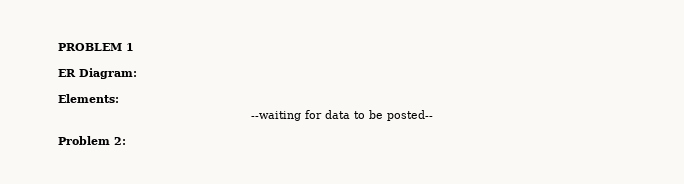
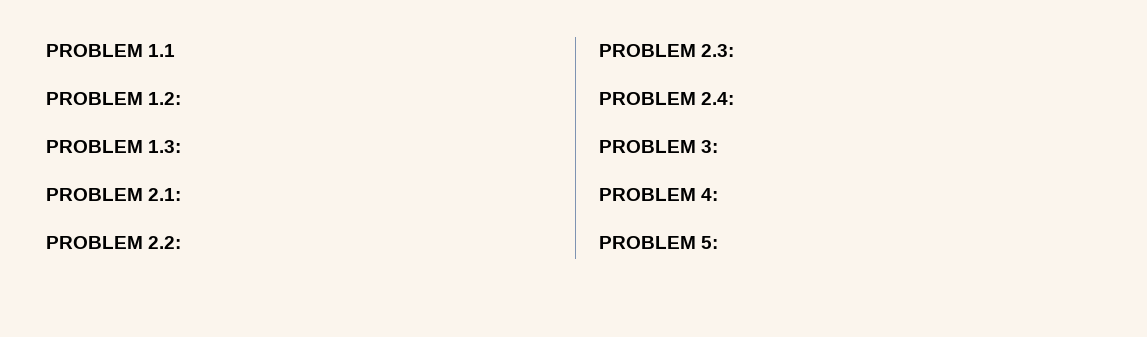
[58,43,134,51] [58,68,137,79] [58,94,119,103] [251,110,433,121] [58,136,126,145] PROBLEM 1 // ER Diagram: // Elements: // --waiting for data to be posted-- // Problem 2: -> [46,44,176,57] [46,92,182,105] [46,140,182,153] [46,188,182,201] [46,236,182,249] [599,44,735,57] [599,92,735,105] [599,140,719,153] [599,188,719,201] [599,236,719,249] PROBLEM 1.1 // PROBLEM 1.2: // PROBLEM 1.3: // PROBLEM 2.1: // PROBLEM 2.2: // PROBLEM 2.3: // PROBLEM 2.4: // PROBLEM 3: // PROBLEM 4: // PROBLEM 5:

